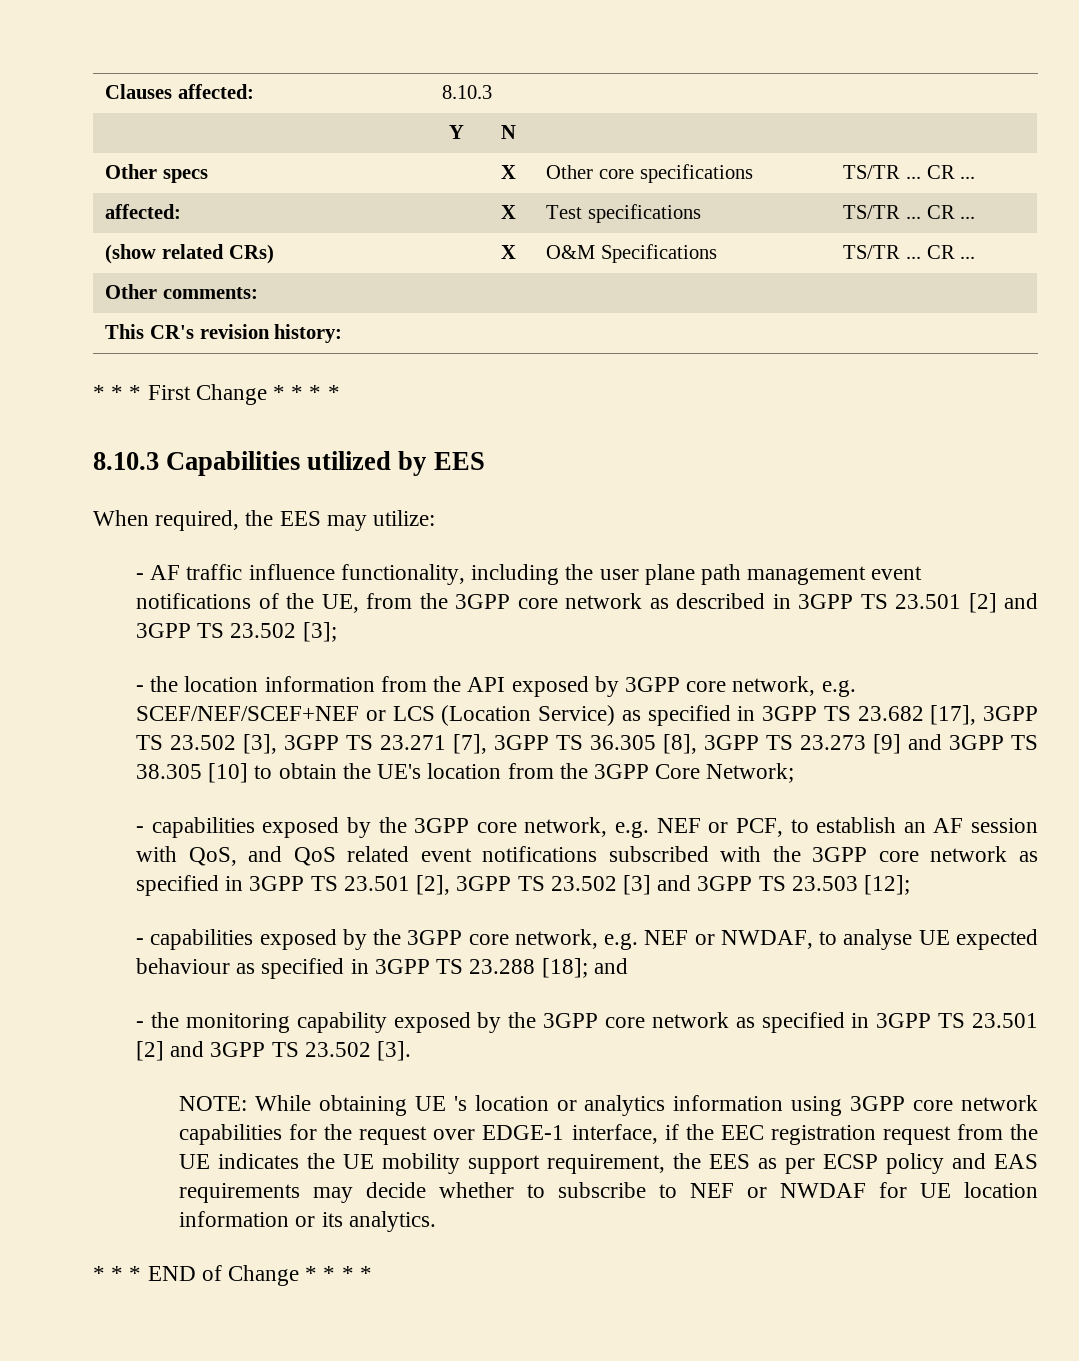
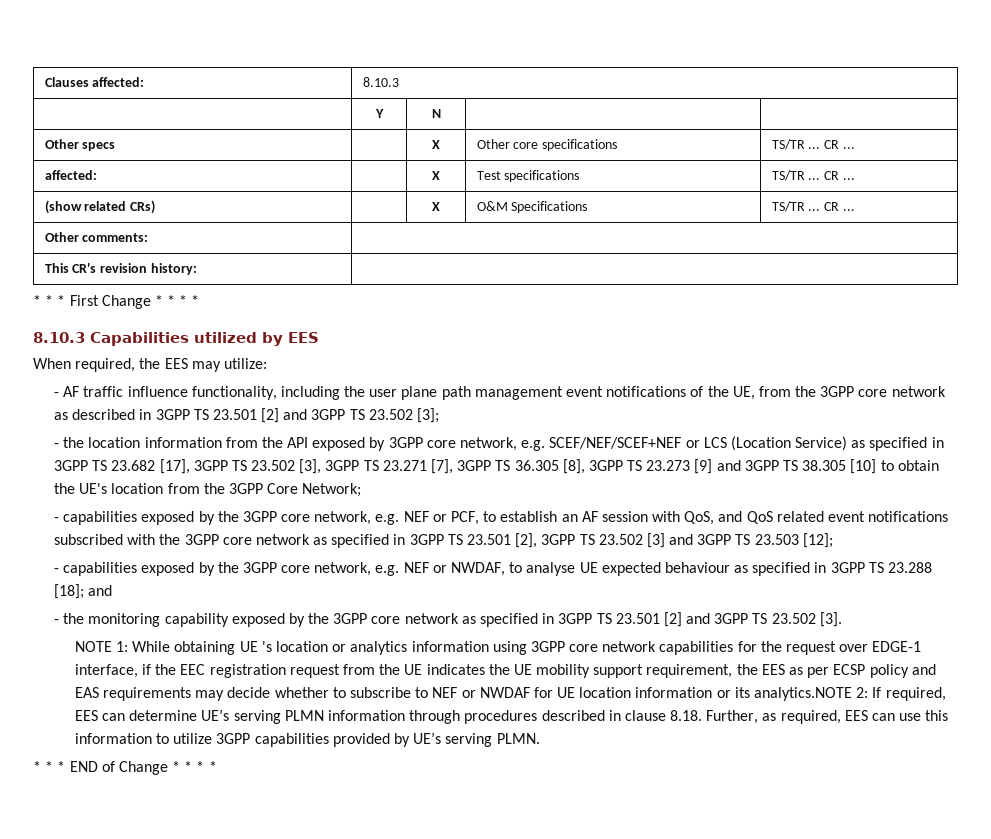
[179,1096,248,1111] NOTE: -> [74,641,129,652] NOTE 1:
[348,1211,436,1232] analytics. -> [754,687,946,701] [74,709,949,724] [74,732,540,747] analytics.NOTE 2: If required, EES can determine UE’s serving PLMN information through procedures described in clause 8.18. Further, as required, EES can use this information to utilize 3GPP capabilities provided by UE’s serving PLMN.

